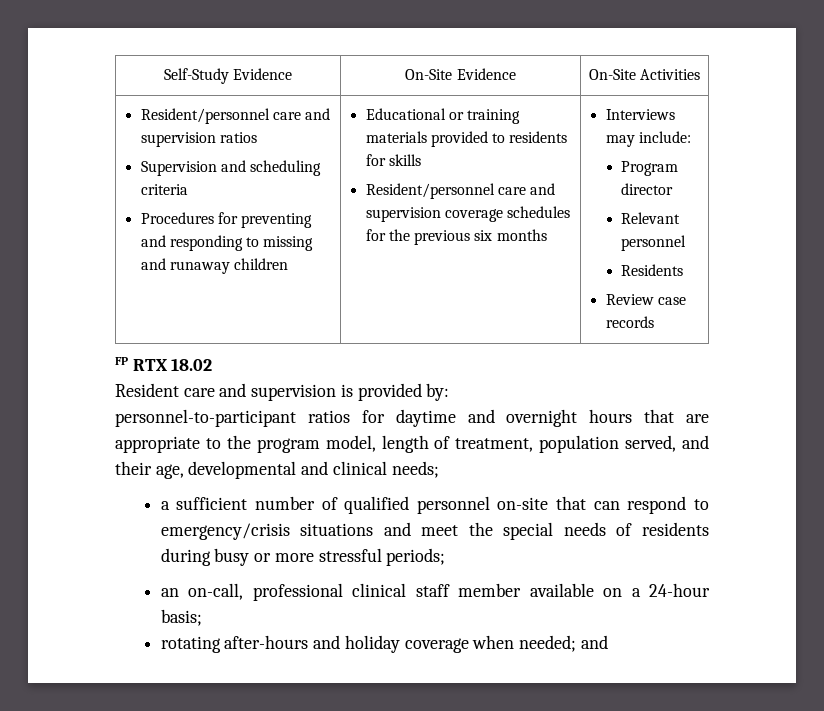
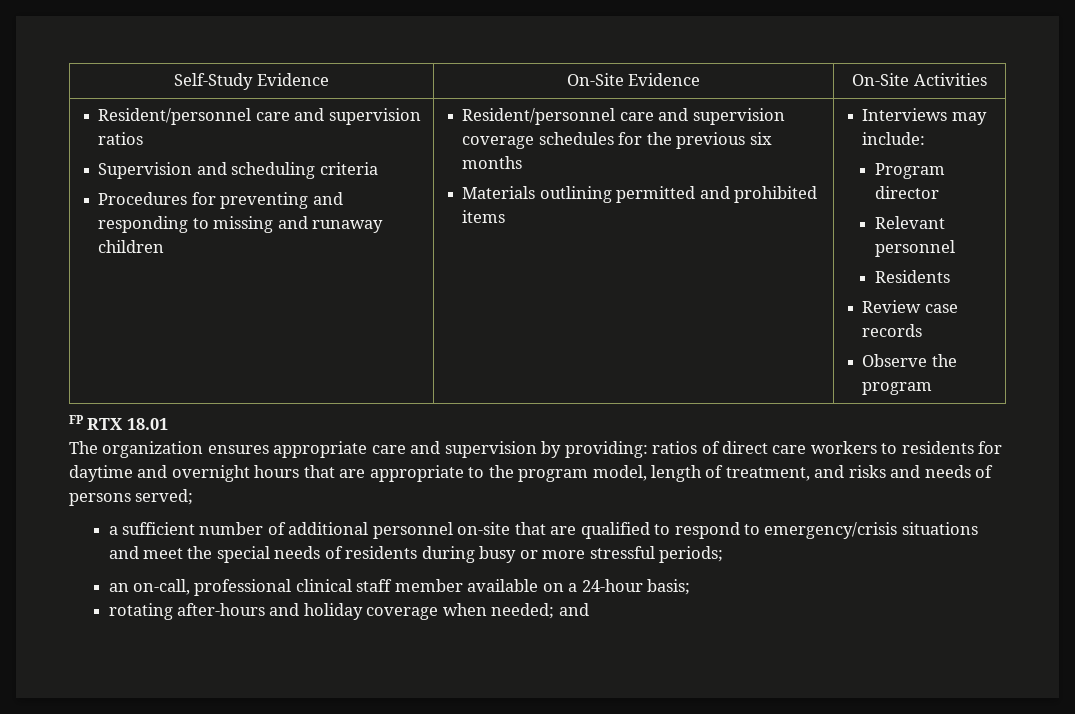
[365,108,521,124] [365,131,568,147] [365,154,421,166] Educational or training materials provided to residents for skills // -> (165, 246) none
(547, 235) none -> [462,186,818,203] [462,210,506,223] // Materials outlining permitted and prohibited items
(654, 322) none -> [862,354,957,367] [862,382,933,395] // Observe the program
[171,358,213,371] [115,383,450,401] [115,409,350,427] 18.02 // Resident care and supervision is provided by: // personnel-to-participant ratios -> [126,418,168,430] [69,441,974,458] 18.01 // The organization ensures appropriate care and supervision by providing: ratios of direct care workers to residents
[539,435,709,453] [115,461,439,479] population served, and their age, developmental and clinical needs; -> [814,465,994,478] [69,489,194,506] and risks and needs of persons served;
[344,496,410,514] qualified -> [288,522,369,535] additional
[593,501,620,510] can -> [550,522,671,539] are qualified to

